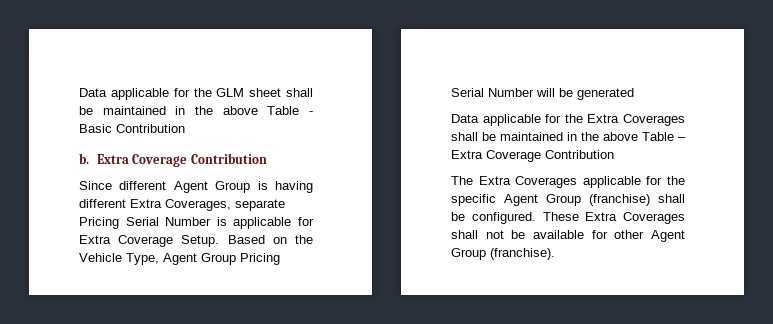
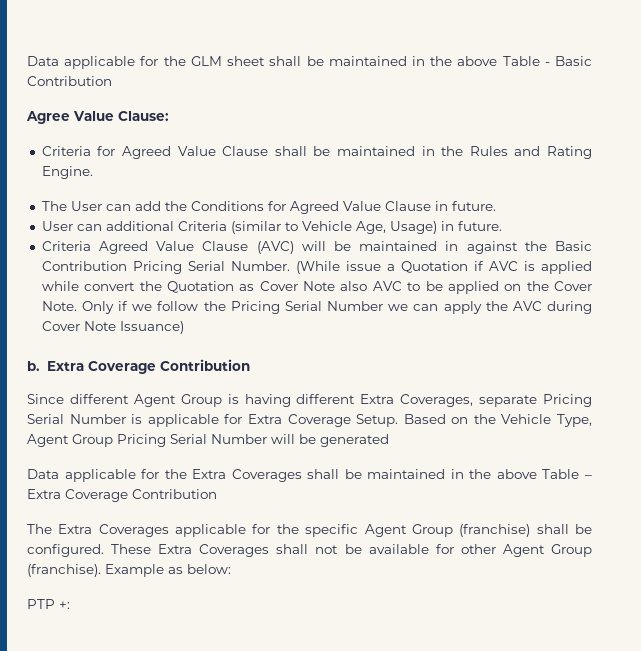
(185, 128) none -> [26,111,169,124] [41,146,592,159] [41,166,93,179] [41,201,496,214] [41,221,502,234] [41,241,592,254] [41,261,592,274] [41,281,592,294] [41,301,592,314] [41,321,184,334] // Agree Value Clause: // Criteria for Agreed Value Clause shall be maintained in the Rules and Rating Engine. // The User can add the Conditions for Agreed Value Clause in future. // User can additional Criteria (similar to Vehicle Age, Usage) in future. // Criteria Agreed Value Clause (AVC) will be maintained in against the Basic Contribution Pricing Serial Number. (While issue a Quotation if AVC is applied while convert the Quotation as Cover Note also AVC to be applied on the Cover Note. Only if we follow the Pricing Serial Number we can apply the AVC during Cover Note Issuance)
(555, 254) none -> [105,564,231,577] [27,599,70,609] Example as below: // PTP +:

